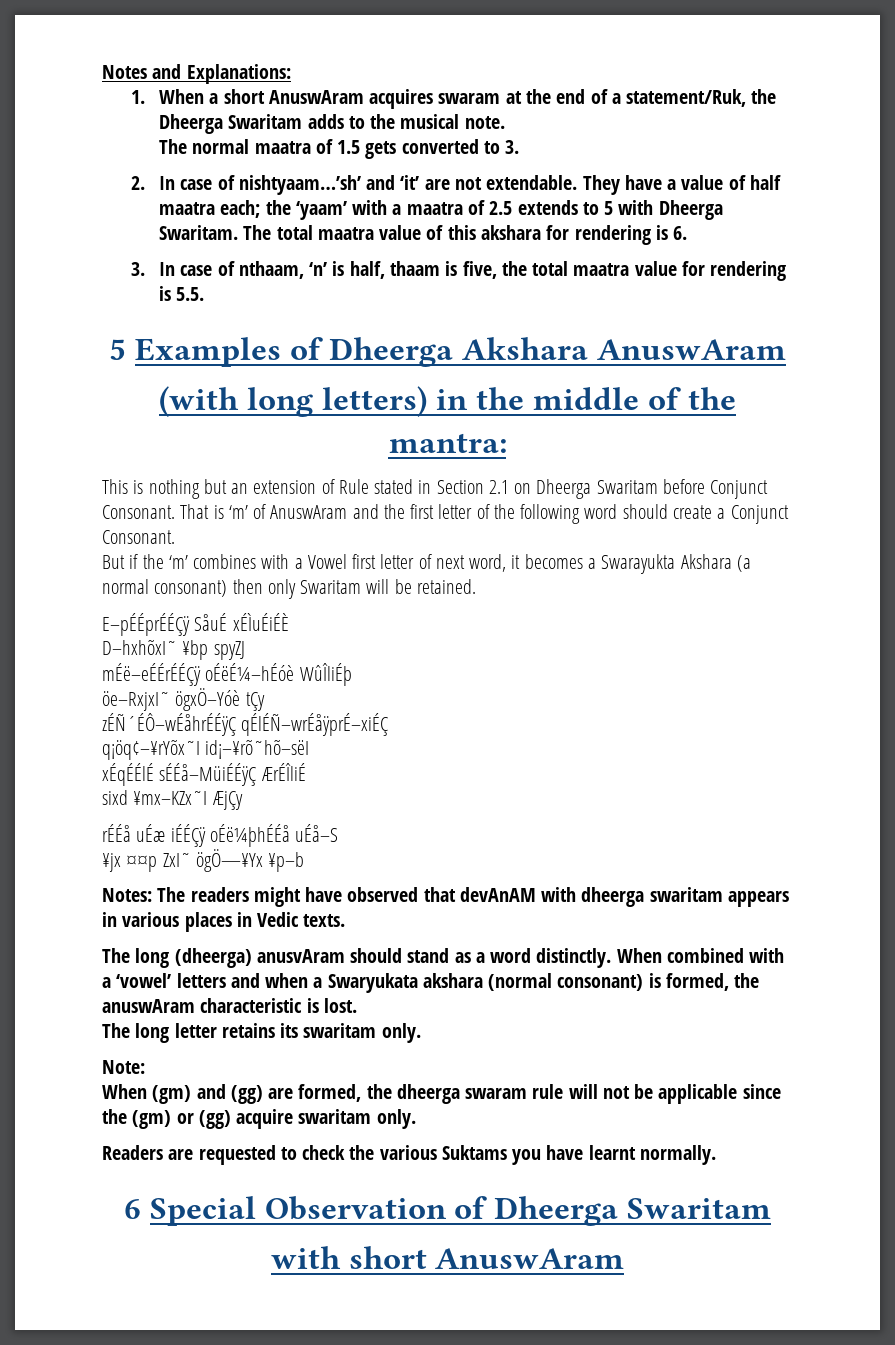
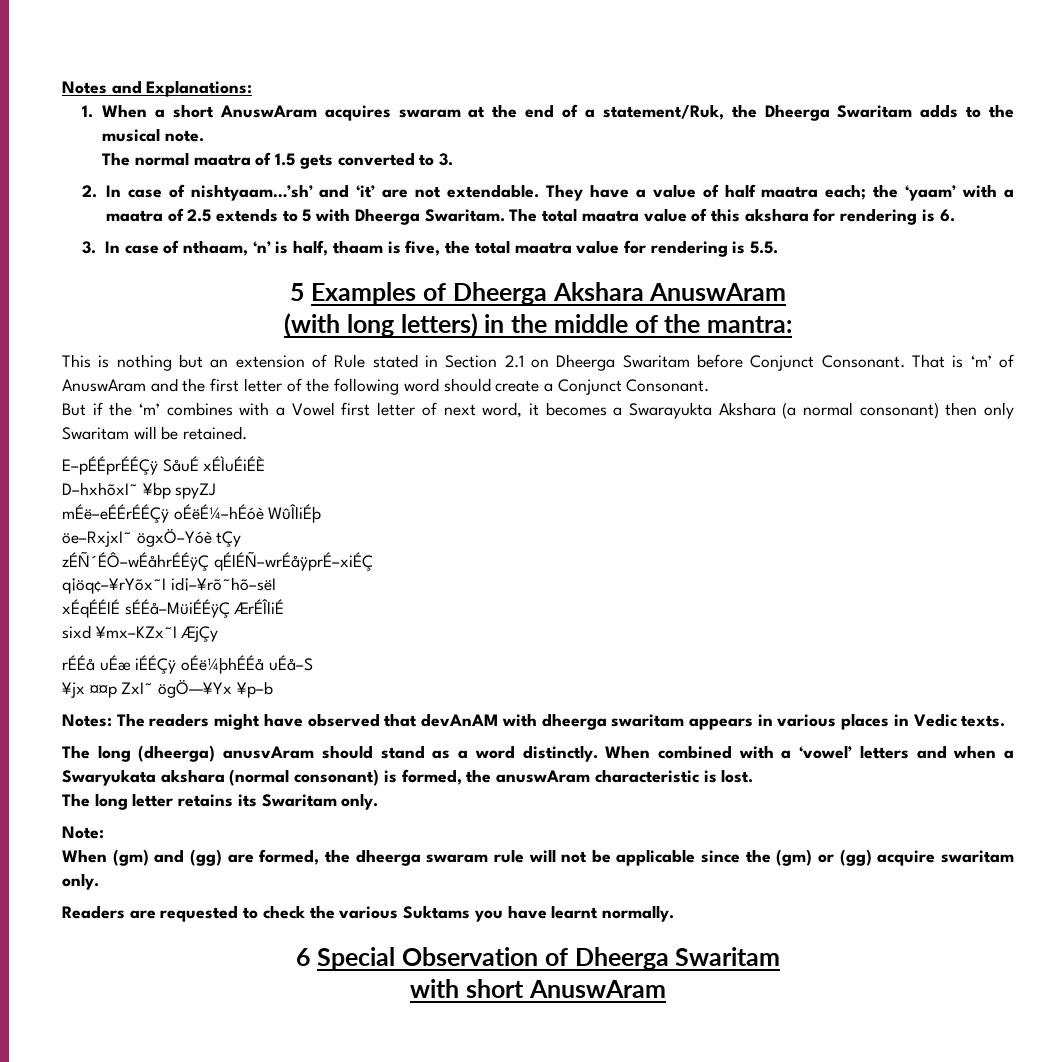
[303,1023,377,1038] swaritam -> [261,794,337,807] Swaritam

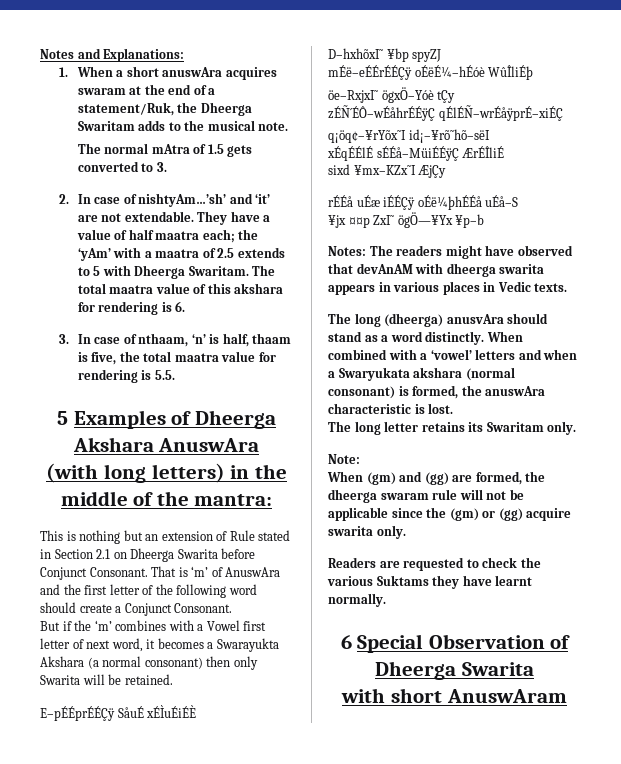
[219,105,317,118] AnuswAram -> [162,67,223,77] anuswAra
[193,154,251,166] maatra -> [151,144,190,154] mAtra
[190,184,313,201] nishtyaam…’sh’ -> [138,193,227,207] nishtyAm…’sh’
[905,185,957,201] ‘yaam’ -> [77,248,111,261] ‘yAm’
[649,283,787,301] AnuswAram -> [158,438,260,452] AnuswAra
[622,355,690,368] Swaritam -> [177,549,218,559] Swarita
[62,379,146,392] AnuswAram -> [225,567,281,577] AnuswAra
[62,427,129,440] Swaritam -> [40,675,80,685] Swarita
[611,714,685,727] swaritam -> [499,264,545,274] swarita
[223,746,315,759] anusvAram -> [446,314,504,324] anusvAra
[496,770,591,783] anuswAram -> [485,386,546,396] anuswAra
[940,850,1014,863] swaritam -> [328,526,373,536] swarita
[473,910,503,922] you -> [432,575,460,589] they
[675,947,781,966] Swaritam -> [461,662,534,676] Swarita

